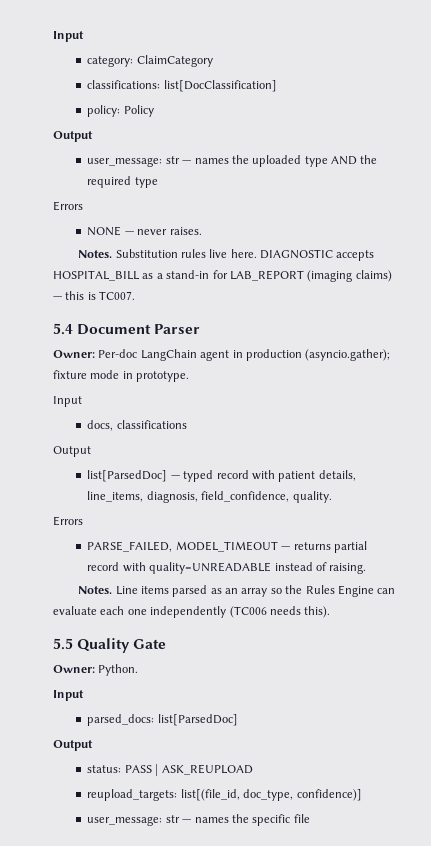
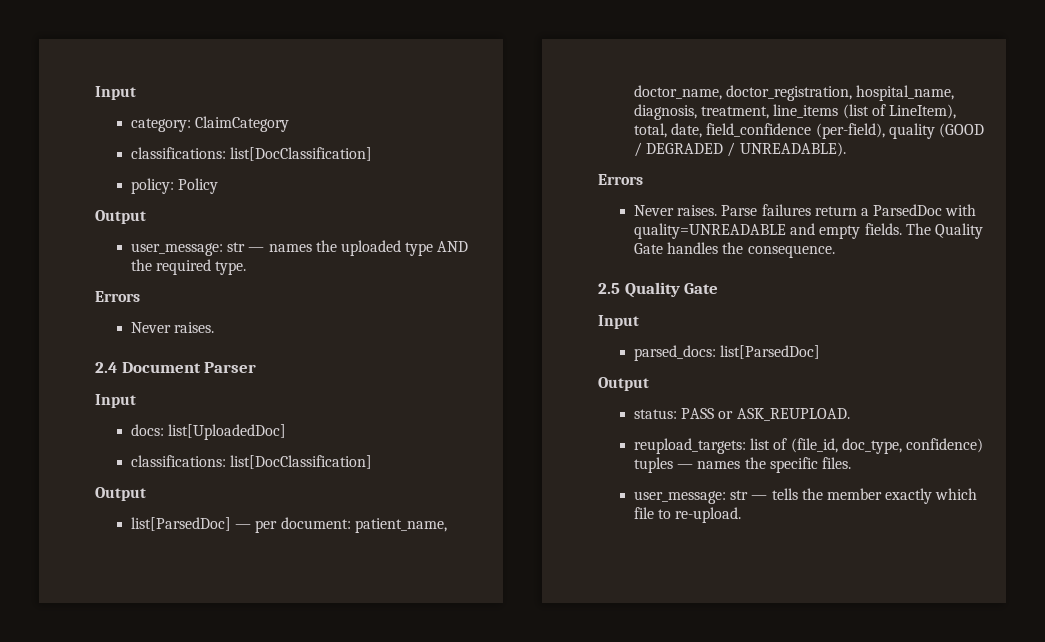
[134,177,158,188] [53,201,83,211] [87,226,202,236] [78,249,375,261] [53,270,392,282] [53,291,136,300] [53,323,201,335] [53,349,391,361] [53,370,190,382] [53,396,82,407] [87,420,187,431] [53,446,91,457] [87,470,356,482] [87,491,332,503] [53,516,83,526] [87,541,367,553] [87,562,367,574] [78,585,396,597] [53,606,331,618] [53,638,167,653] [53,664,139,676] type // Errors // NONE — never raises. // Notes. Substitution rules live here. DIAGNOSTIC accepts HOSPITAL_BILL as a stand-in for LAB_REPORT (imaging claims) — this is TC007. // 5.4 Document Parser // Owner: Per-doc LangChain agent in production (asyncio.gather); fixture mode in prototype. // Input // docs, classifications // Output // list[ParsedDoc] — typed record with patient details, line_items, diagnosis, field_confidence, quality. // Errors // PARSE_FAILED, MODEL_TIMEOUT — returns partial record with quality=UNREADABLE instead of raising. // Notes. Line items parsed as an array so the Rules Engine can evaluate each one independently (TC006 needs this). // 5.5 Quality Gate // Owner: Python. -> [215,261,247,275] [95,291,140,302] [130,322,215,333] [95,362,257,373] [95,394,136,408] [130,424,287,440] [130,455,373,469] [95,487,146,501] [130,517,447,533] [633,85,955,101] [633,104,956,120] [633,123,984,139] [633,142,846,157] [598,174,643,185] [633,204,977,216] [633,223,983,239] [633,242,835,258] [598,282,719,298] type. // Errors // Never raises. // 2.4 Document Parser // Input // docs: list[UploadedDoc] // classifications: list[DocClassification] // Output // list[ParsedDoc] — per document: patient_name, doctor_name, doctor_registration, hospital_name, diagnosis, treatment, line_items (list of LineItem), total, date, field_confidence (per-field), quality (GOOD / DEGRADED / UNREADABLE). // Errors // Never raises. Parse failures return a ParsedDoc with quality=UNREADABLE and empty fields. The Quality Gate handles the consequence. // 2.5 Quality Gate
[155,764,253,776] | ASK_REUPLOAD -> [718,408,850,421] or ASK_REUPLOAD.
[180,789,362,801] [87,814,310,826] list[(file_id, doc_type, confidence)] // user_message: str — names the specific file -> [750,438,983,454] [633,457,851,473] [633,488,978,504] [633,507,742,523] list of (file_id, doc_type, confidence) tuples — names the specific files. // user_message: str — tells the member exactly which file to re-upload.

